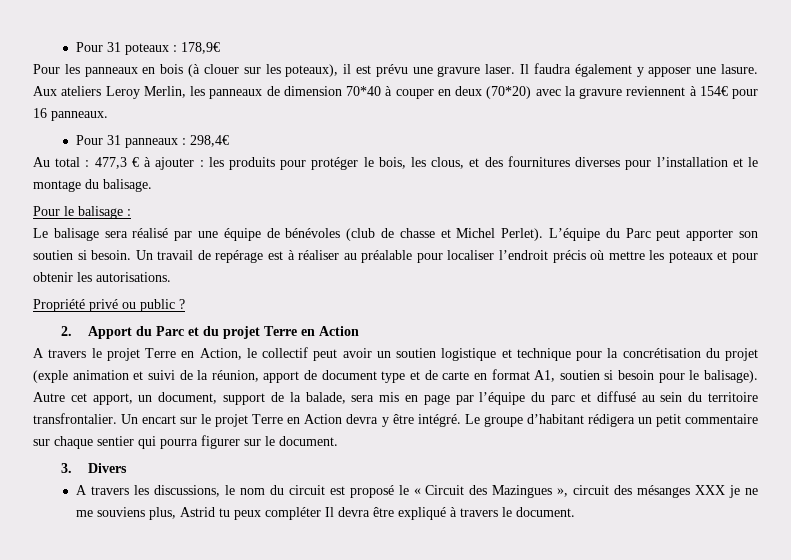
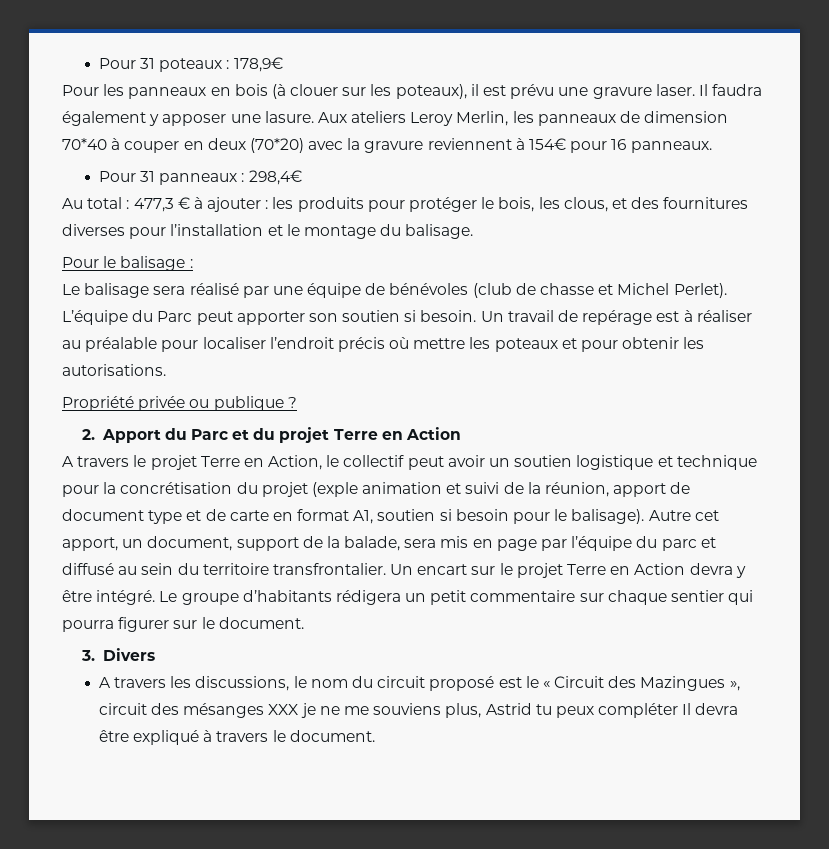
[89,299,175,312] privé ou public -> [138,396,284,411] privée ou publique
[526,414,584,424] d’habitant -> [242,590,332,602] d’habitants
[329,485,394,498] est proposé -> [429,676,522,691] proposé est

